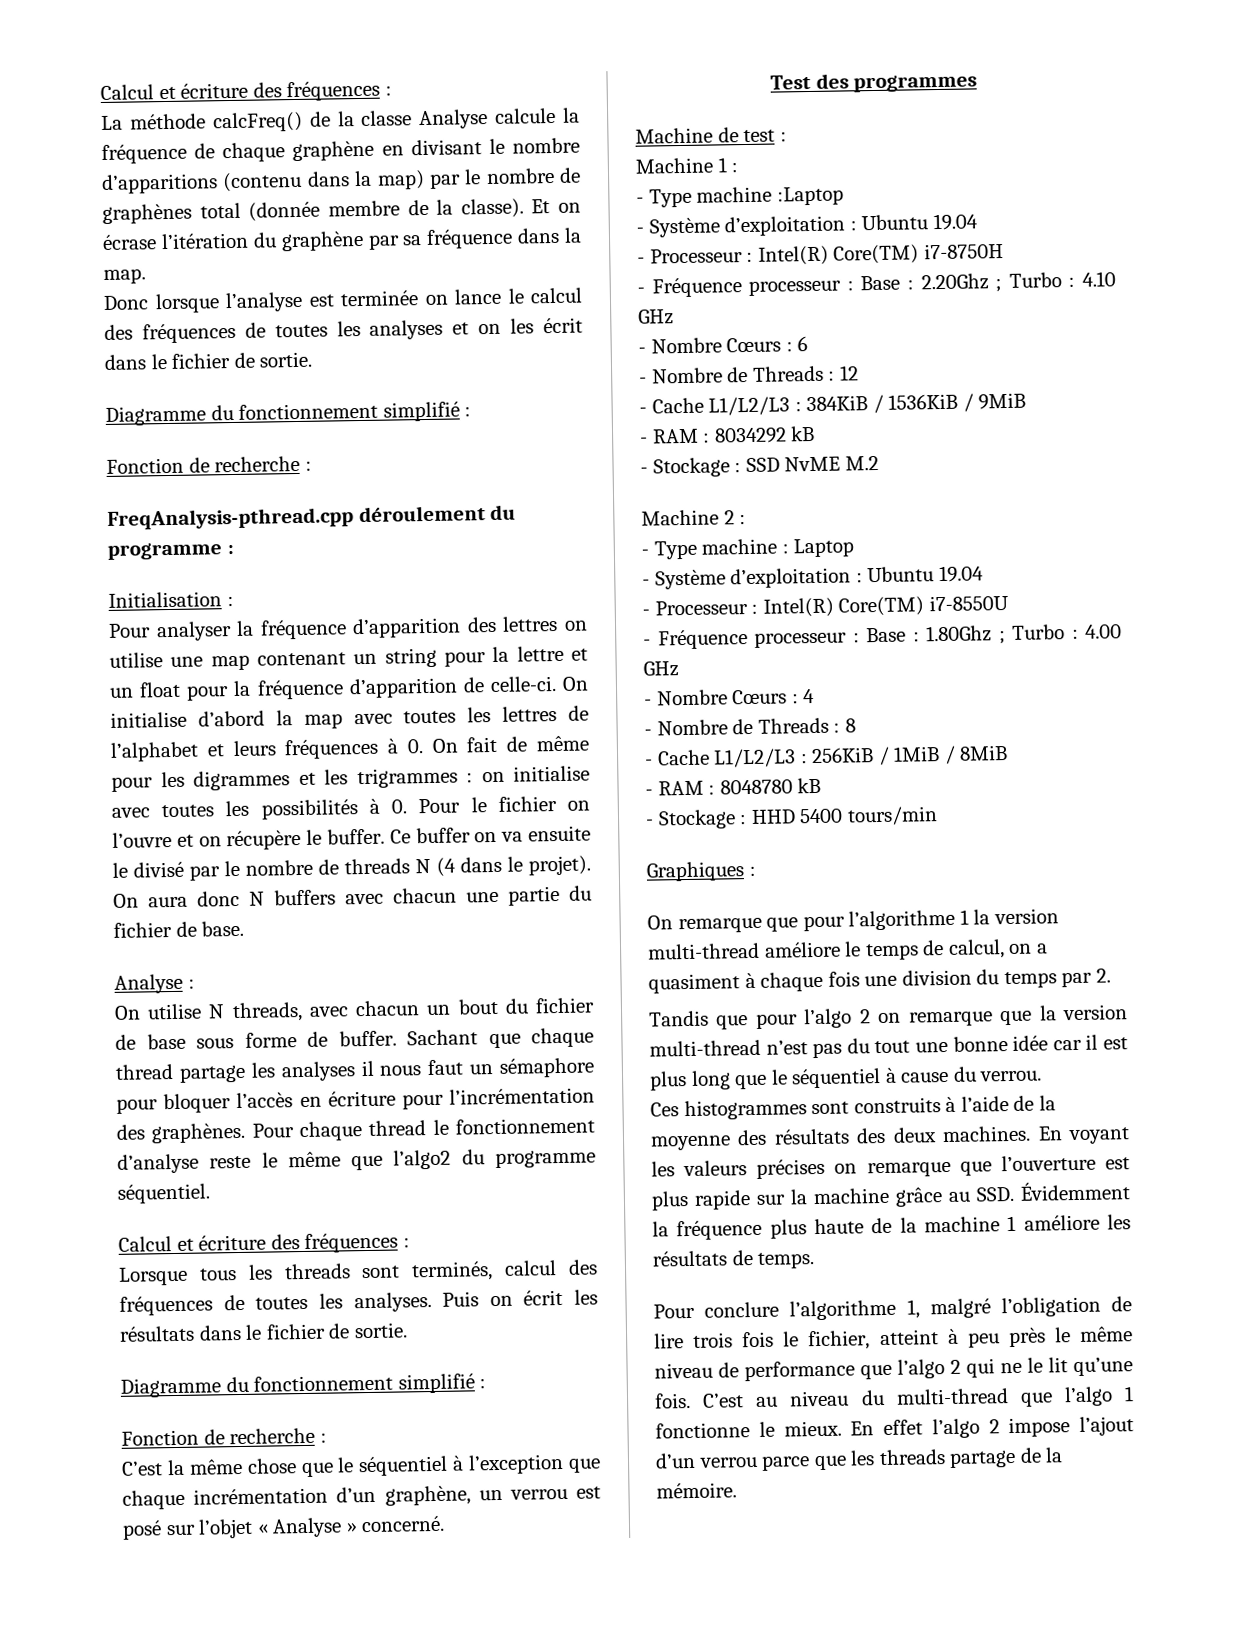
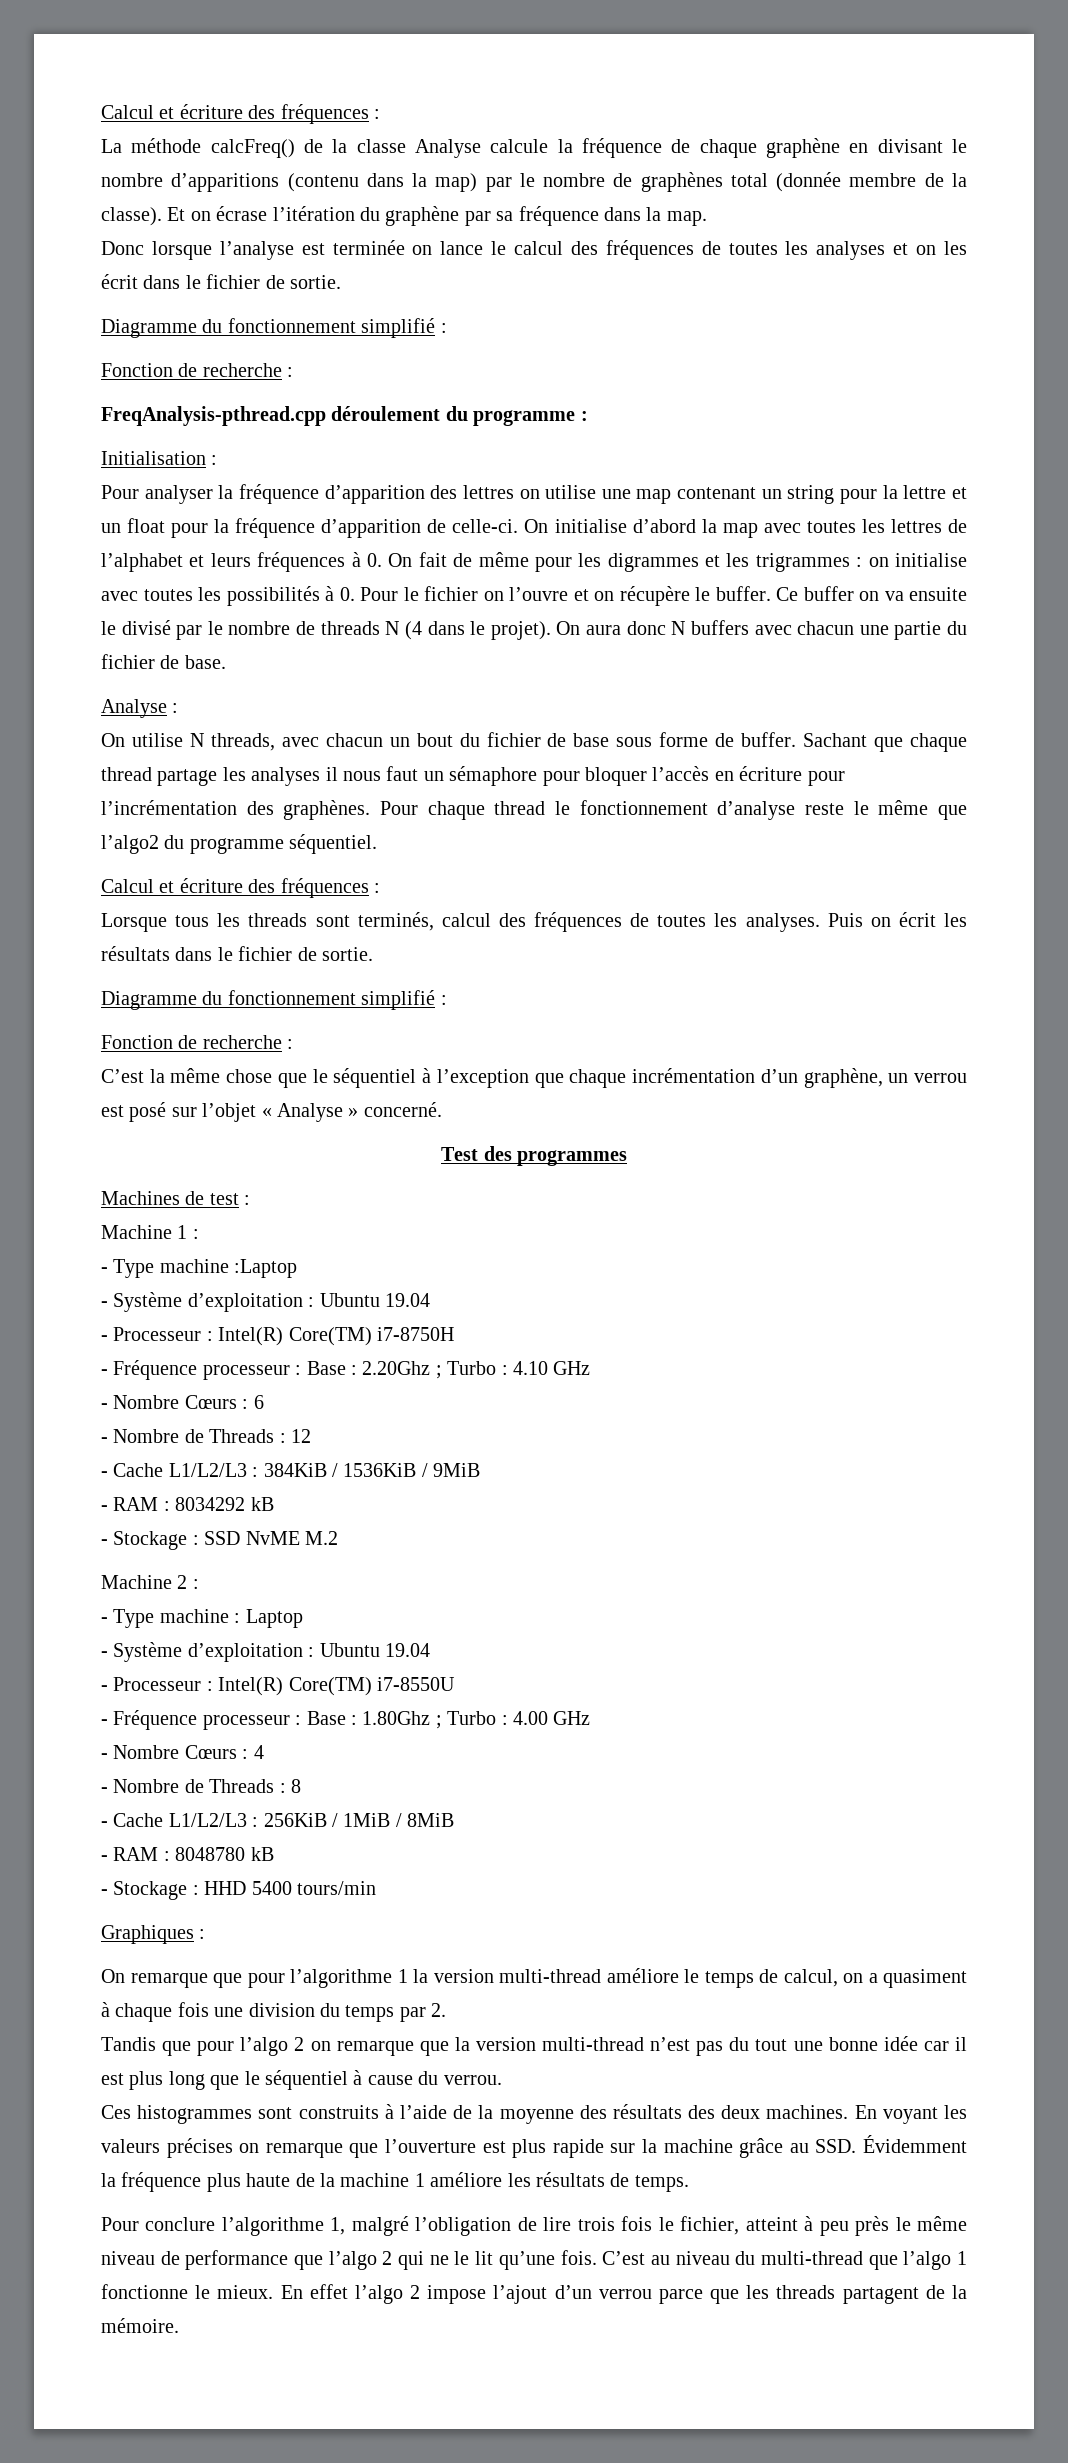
[635,127,713,144] Machine -> [101,1191,180,1205] Machines
[949,1449,1017,1468] partage -> [842,2287,919,2304] partagent

